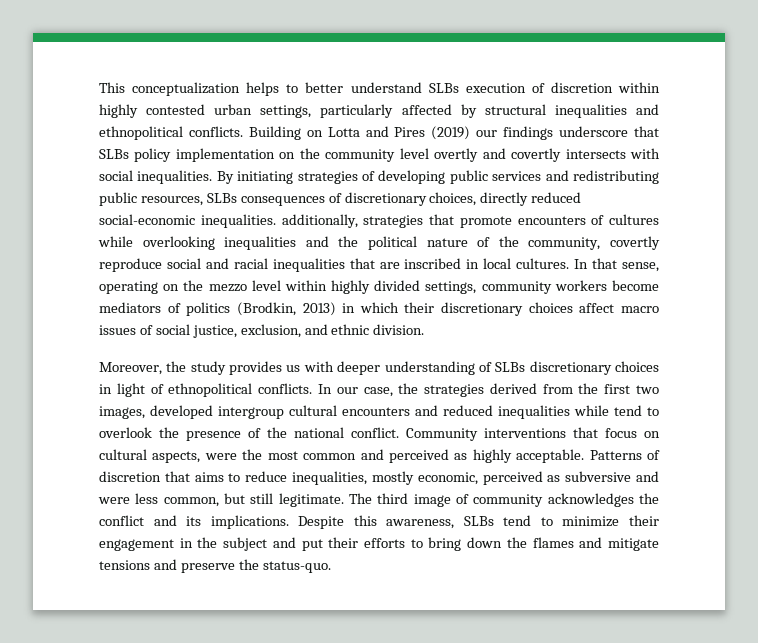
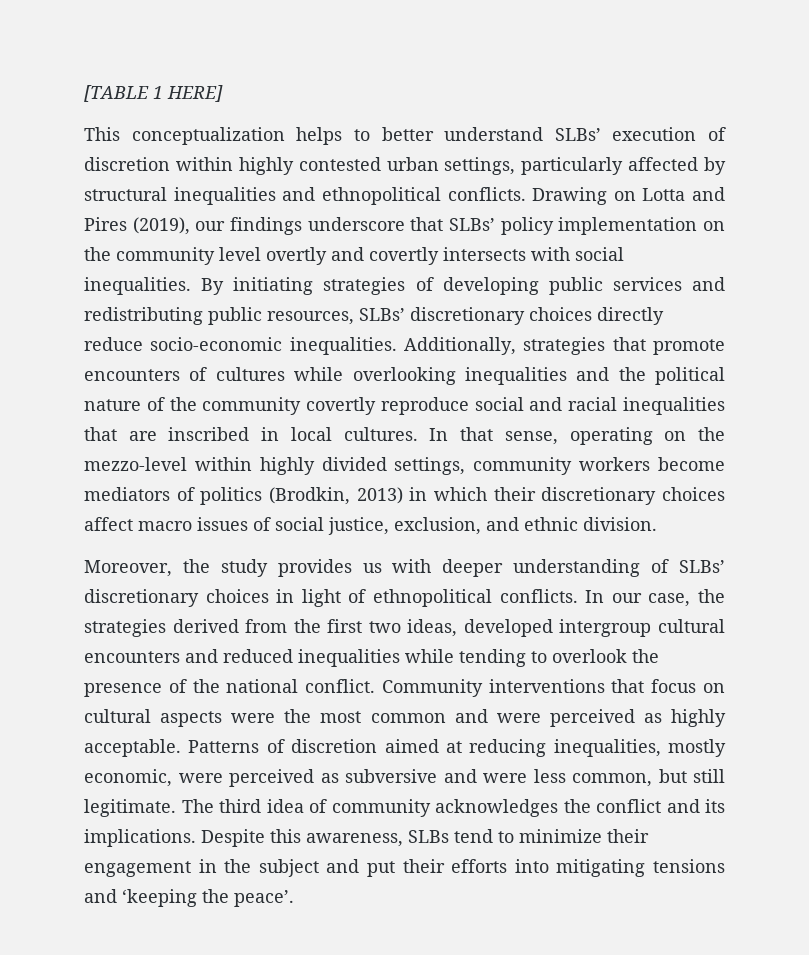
(99, 87) none -> [84,85,223,102] [TABLE 1 HERE] //
[428,83,459,93] SLBs -> [554,128,601,141] SLBs’
[248,126,301,140] Building -> [532,187,608,205] Drawing
[431,126,471,140] (2019) -> [132,217,190,235] (2019),
[99,149,129,159] SLBs -> [449,218,495,231] SLBs’
[206,192,582,206] [99,214,358,228] SLBs consequences of discretionary choices, directly reduced social-economic inequalities. additionally, -> [359,307,664,325] [84,337,516,355] SLBs’ discretionary choices directly reduce socio-economic inequalities. Additionally,
[528,237,601,250] community, -> [202,397,302,415] community
[208,280,281,292] mezzo level -> [84,457,187,471] mezzo-level
[495,362,526,372] SLBs -> [679,560,726,573] SLBs’
[99,406,145,419] images, -> [407,619,458,637] ideas,
[614,405,642,416] tend -> [459,649,526,667] tending
[152,451,201,463] aspects, -> [160,711,223,727] aspects
(384, 454) none -> [496,713,541,723] were
[164,471,288,482] that aims to reduce -> [384,739,547,757] aimed at reducing
(478, 478) none -> [178,773,223,783] were
[413,494,451,507] image -> [266,799,304,813] idea
[410,537,660,551] [99,559,331,573] to bring down the flames and mitigate tensions and preserve the status-quo. -> [514,859,726,877] [84,889,294,907] into mitigating tensions and ‘keeping the peace’.

